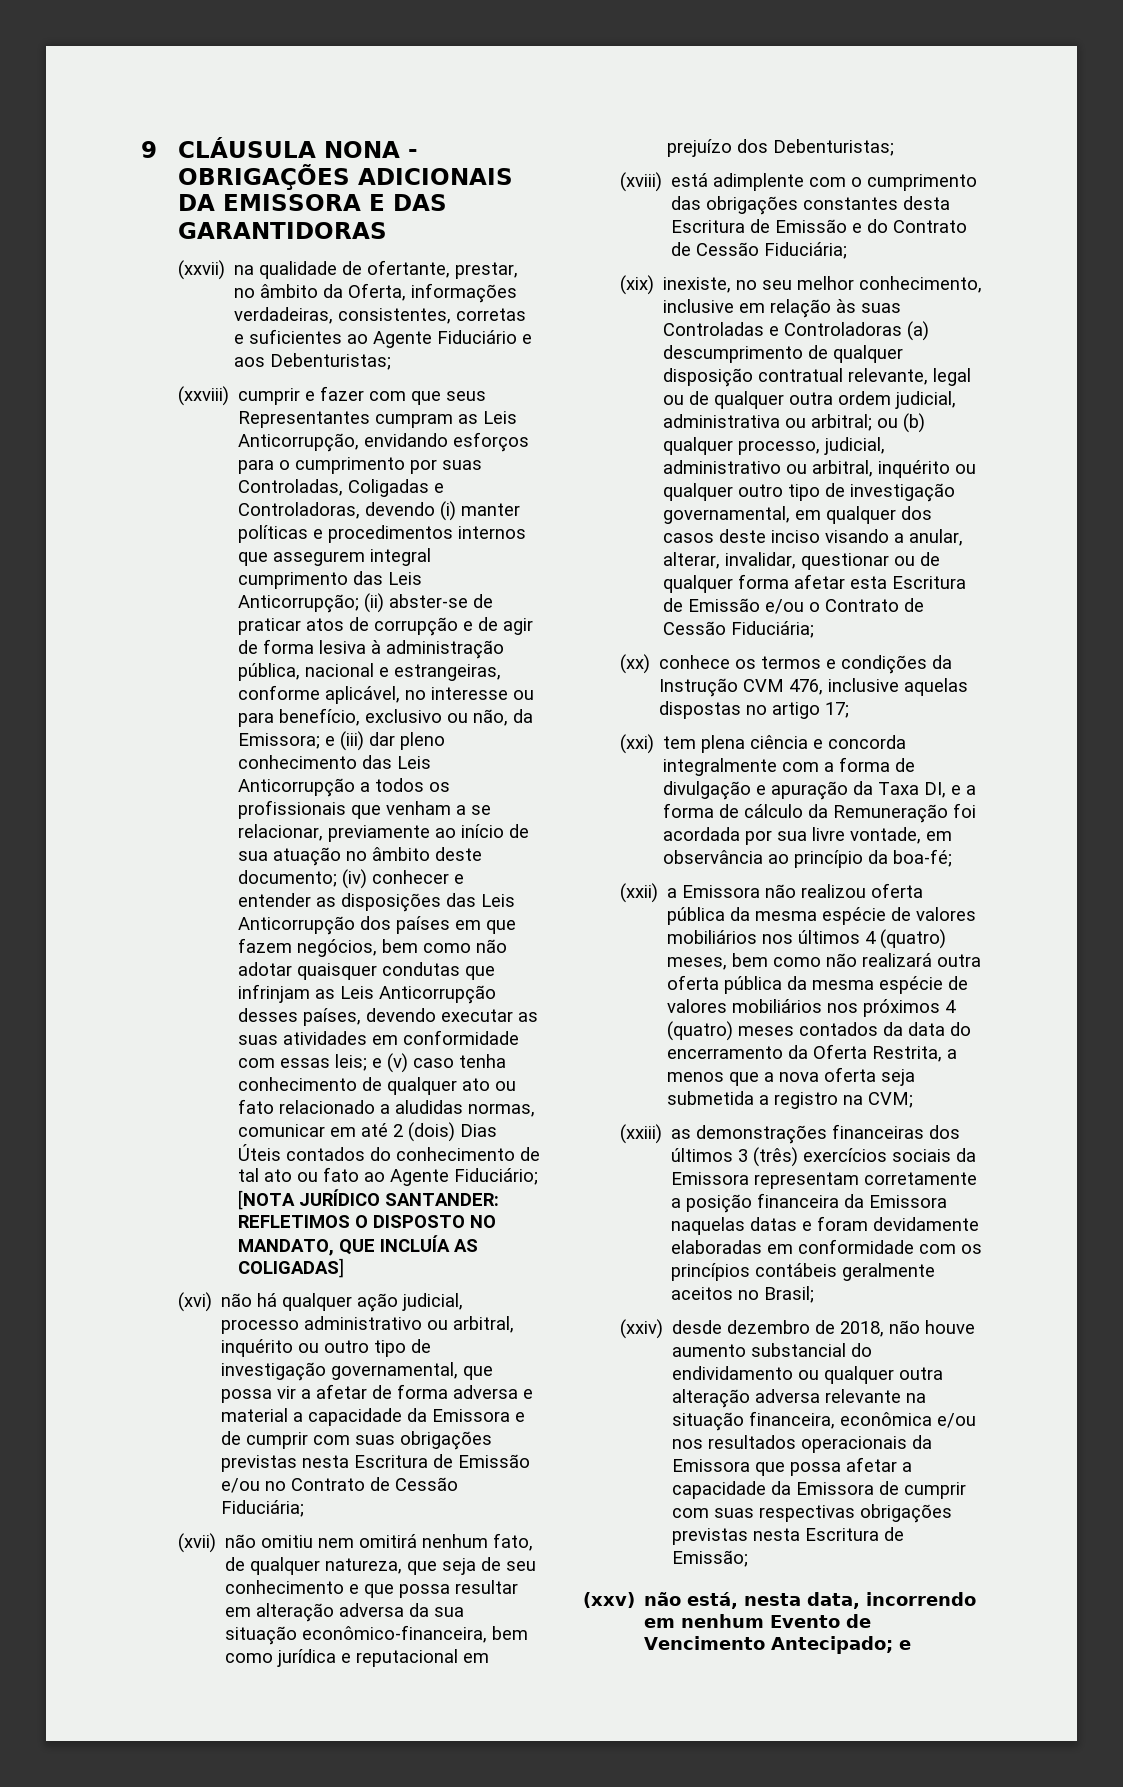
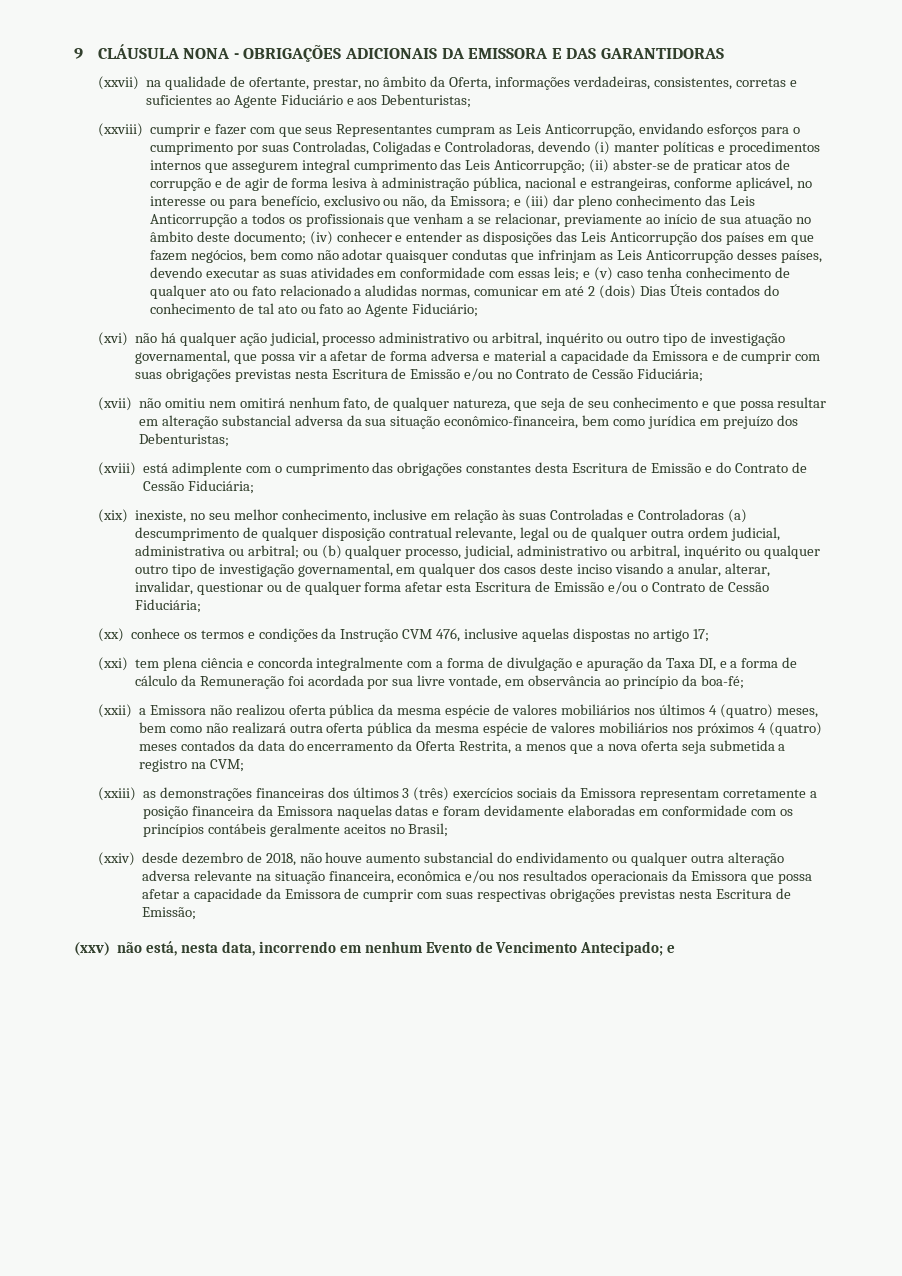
[237,1189,499,1210] [237,1215,496,1228] [237,1235,478,1256] [237,1258,344,1278] [NOTA JURÍDICO SANTANDER: REFLETIMOS O DISPOSTO NO MANDATO, QUE INCLUÍA AS COLIGADAS] -> (479, 310) none
(334, 1612) none -> [221,415,291,426] substancial
[340,1649,458,1667] e reputacional -> (697, 422) none

